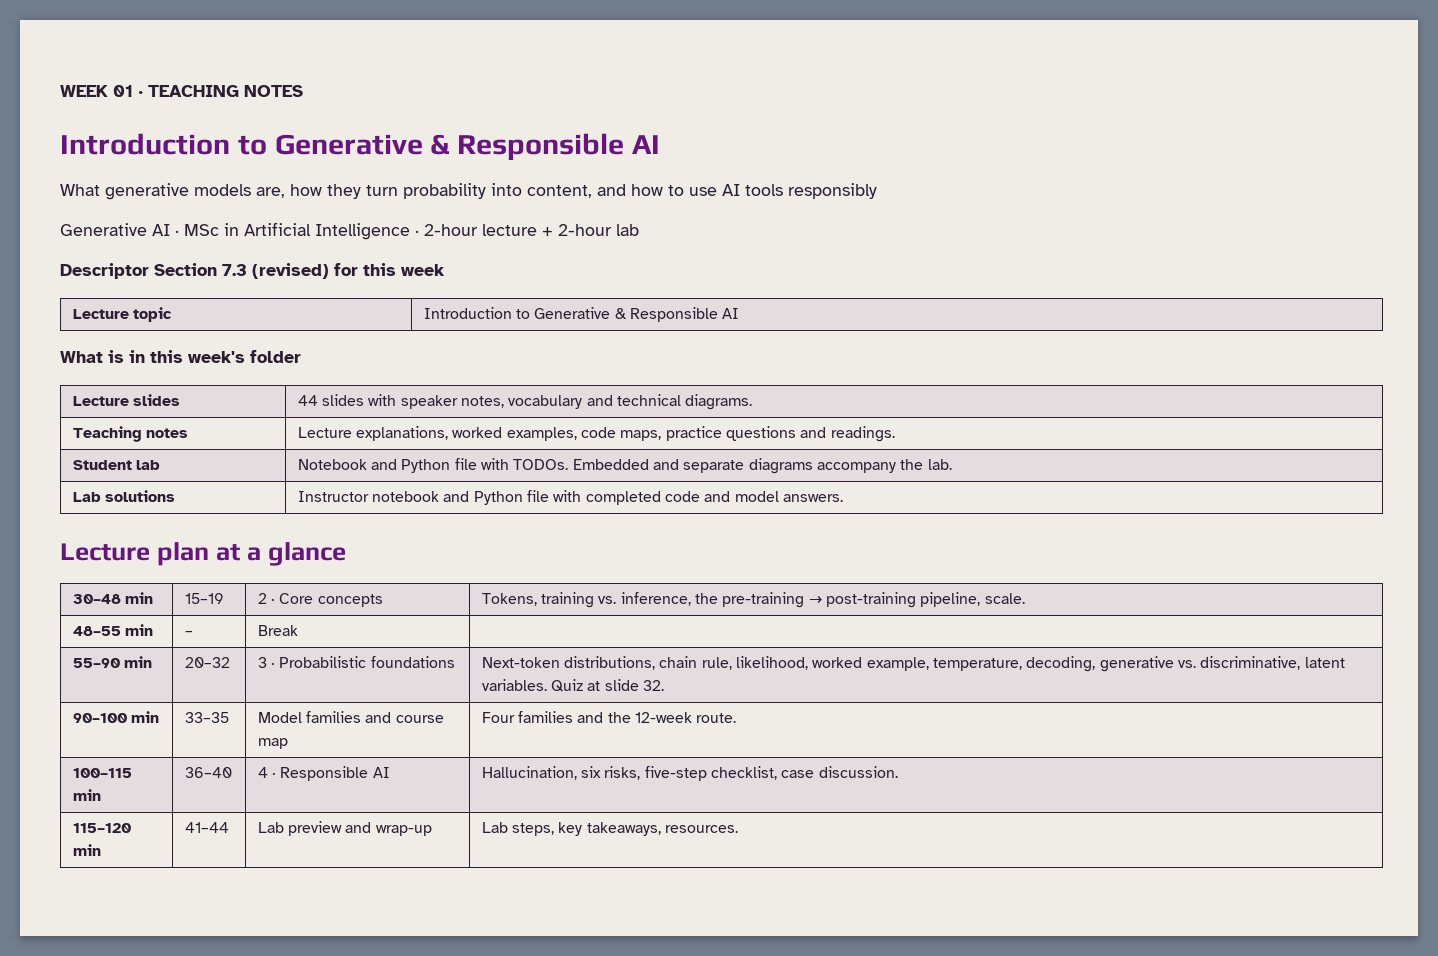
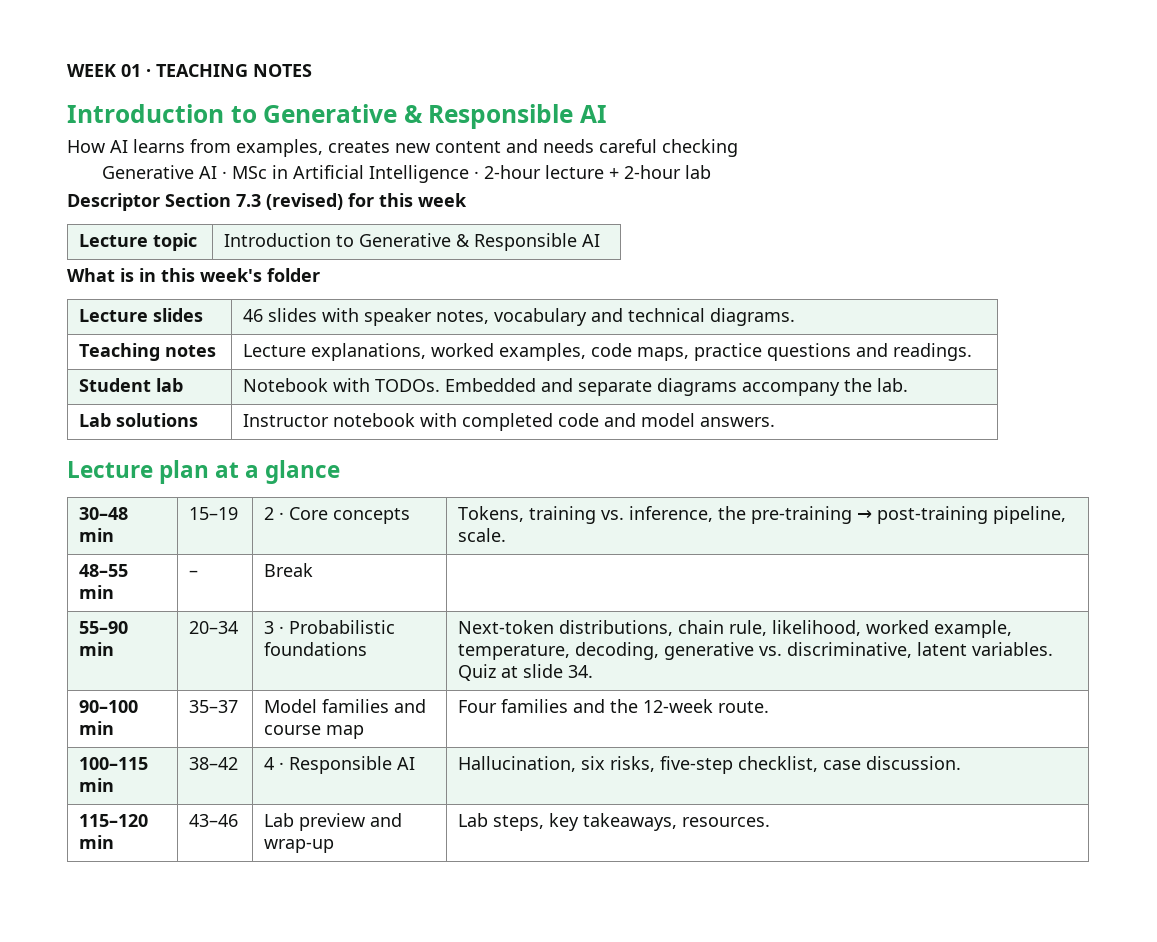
[60,183,877,200] What generative models are, how they turn probability into content, and how to use AI tools responsibly -> [67,139,738,157] How AI learns from examples, creates new content and needs careful checking
[297,395,318,406] 44 -> [243,309,264,322] 46
[371,458,477,473] and Python file -> (329, 385) none
[443,490,549,505] and Python file -> (416, 420) none
[184,657,230,668] 20–32 -> [189,621,239,634] 20–34
[642,680,664,691] 32. -> [568,665,594,678] 34.
[184,712,229,723] 33–35 -> [189,700,239,713] 35–37
[184,767,232,778] 36–40 -> [189,757,239,770] 38–42
[184,822,229,833] 41–44 -> [189,814,239,827] 43–46

